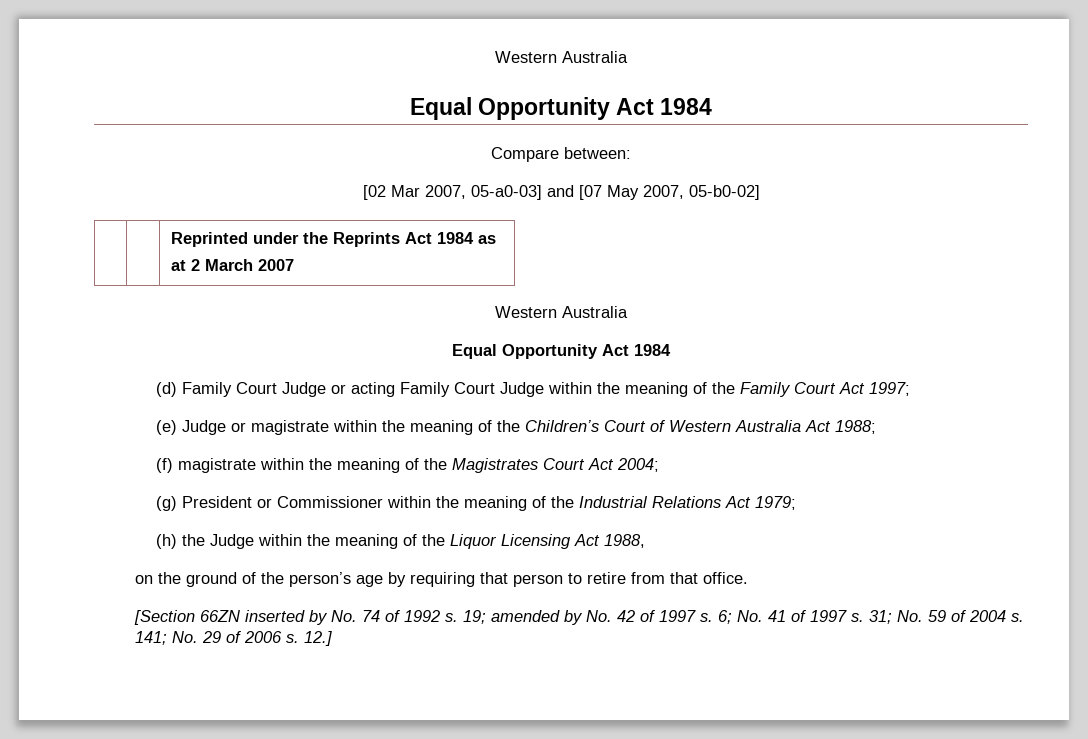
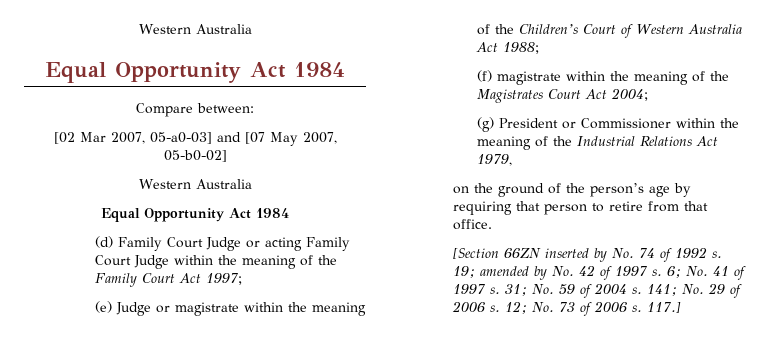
[171,232,497,247] [171,259,295,271] // | | Reprinted under the Reprints Act 1984 as // at 2 March 2007 -> (227, 156) none
[755,496,797,510] [156,534,646,549] 1979; // (h) the Judge within the meaning of the Liquor Licensing Act 1988, -> [477,154,513,166] 1979,
[304,631,333,646] 12.] -> [505,301,682,316] 12; No. 73 of 2006 s. 117.]

